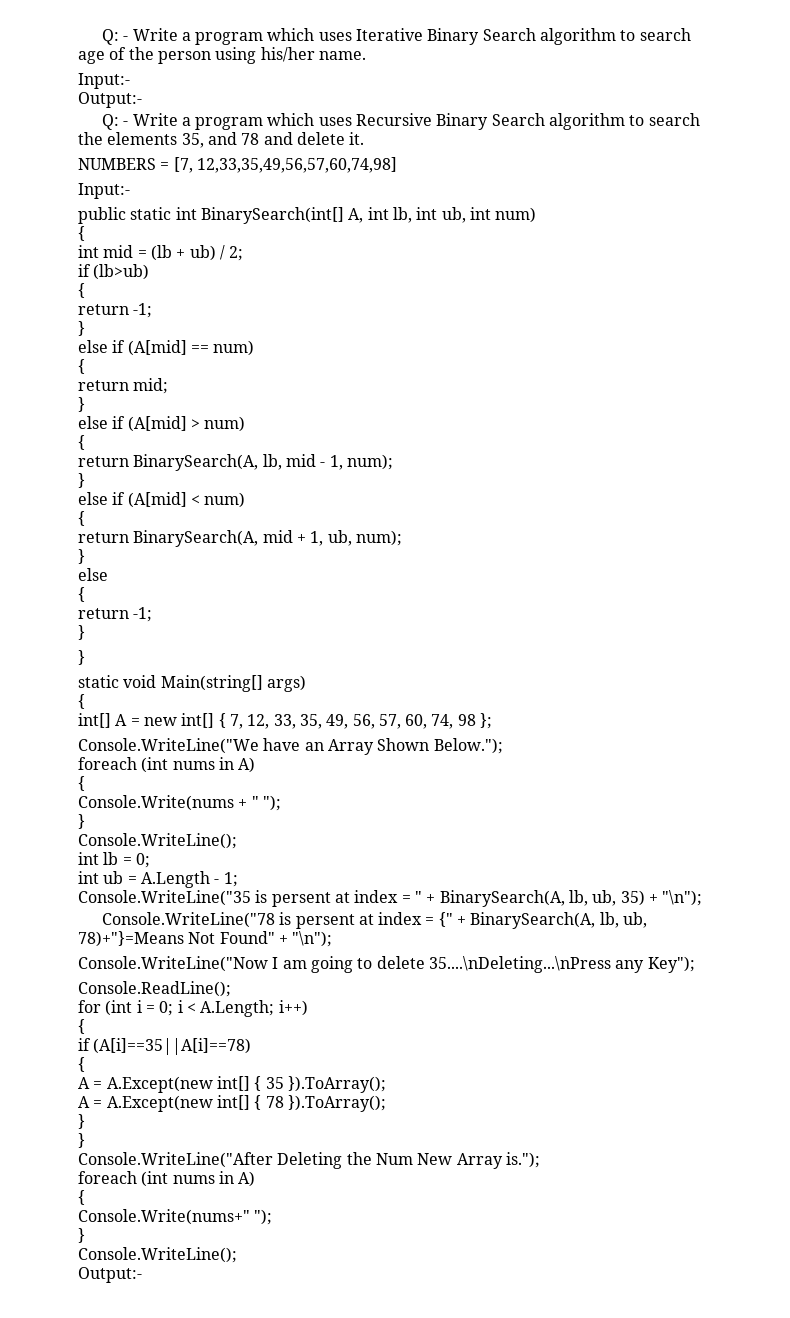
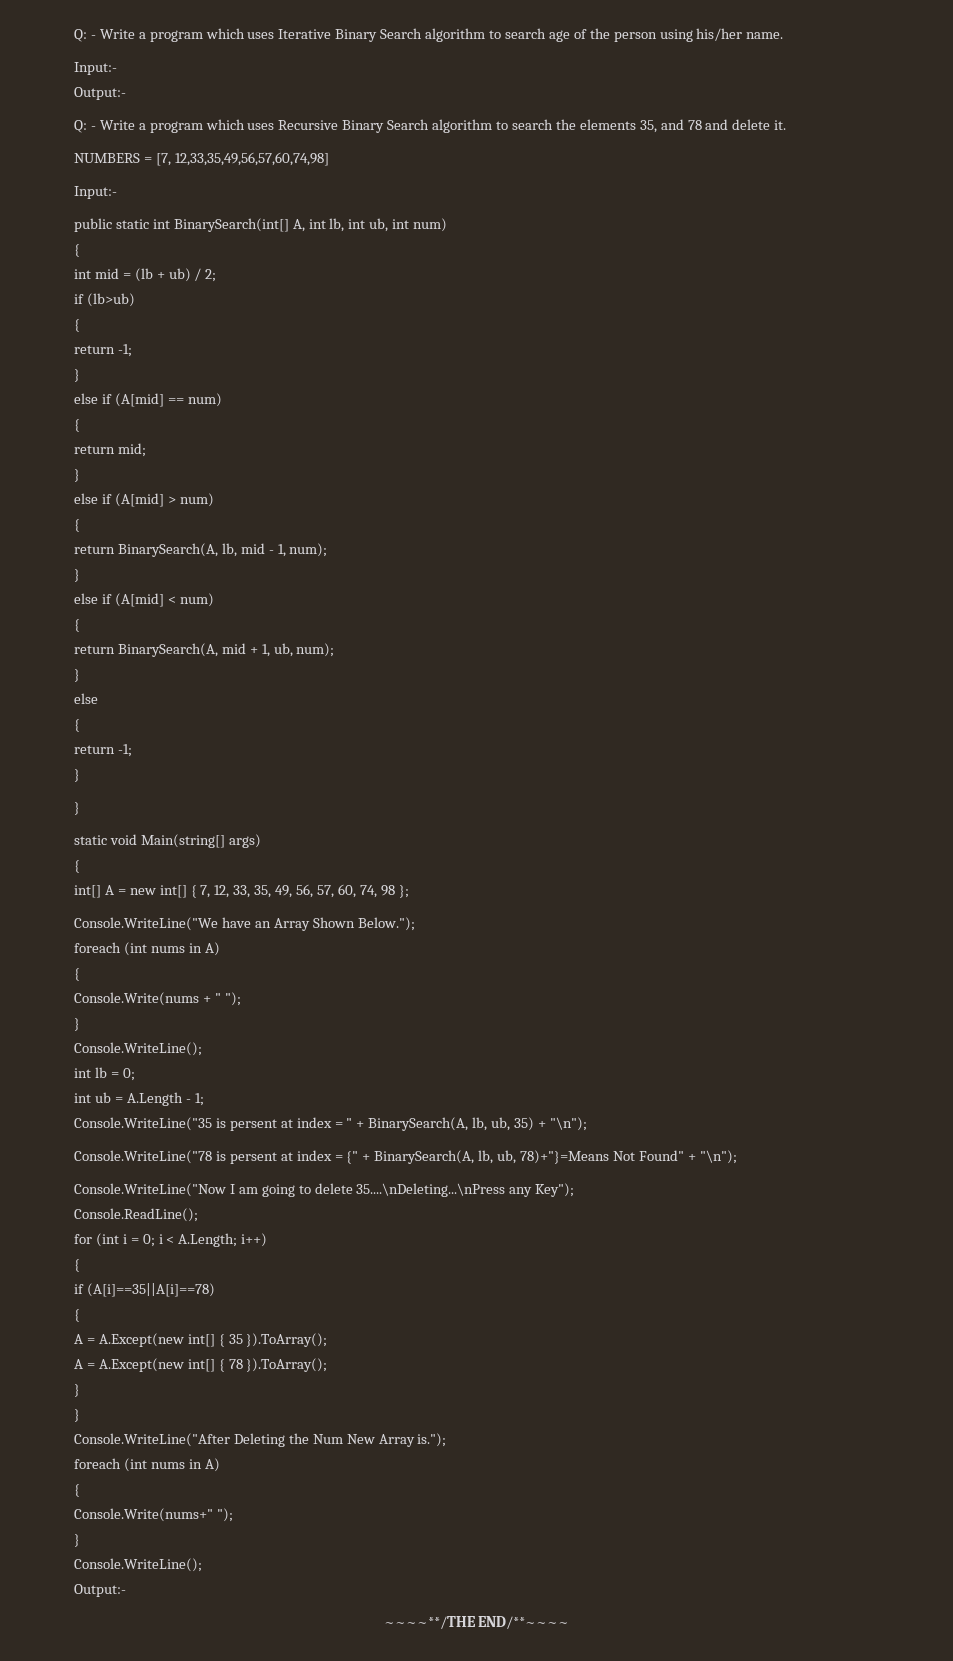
(142, 1275) none -> [383,1616,570,1629] // ~~~~**/THE END/**~~~~

